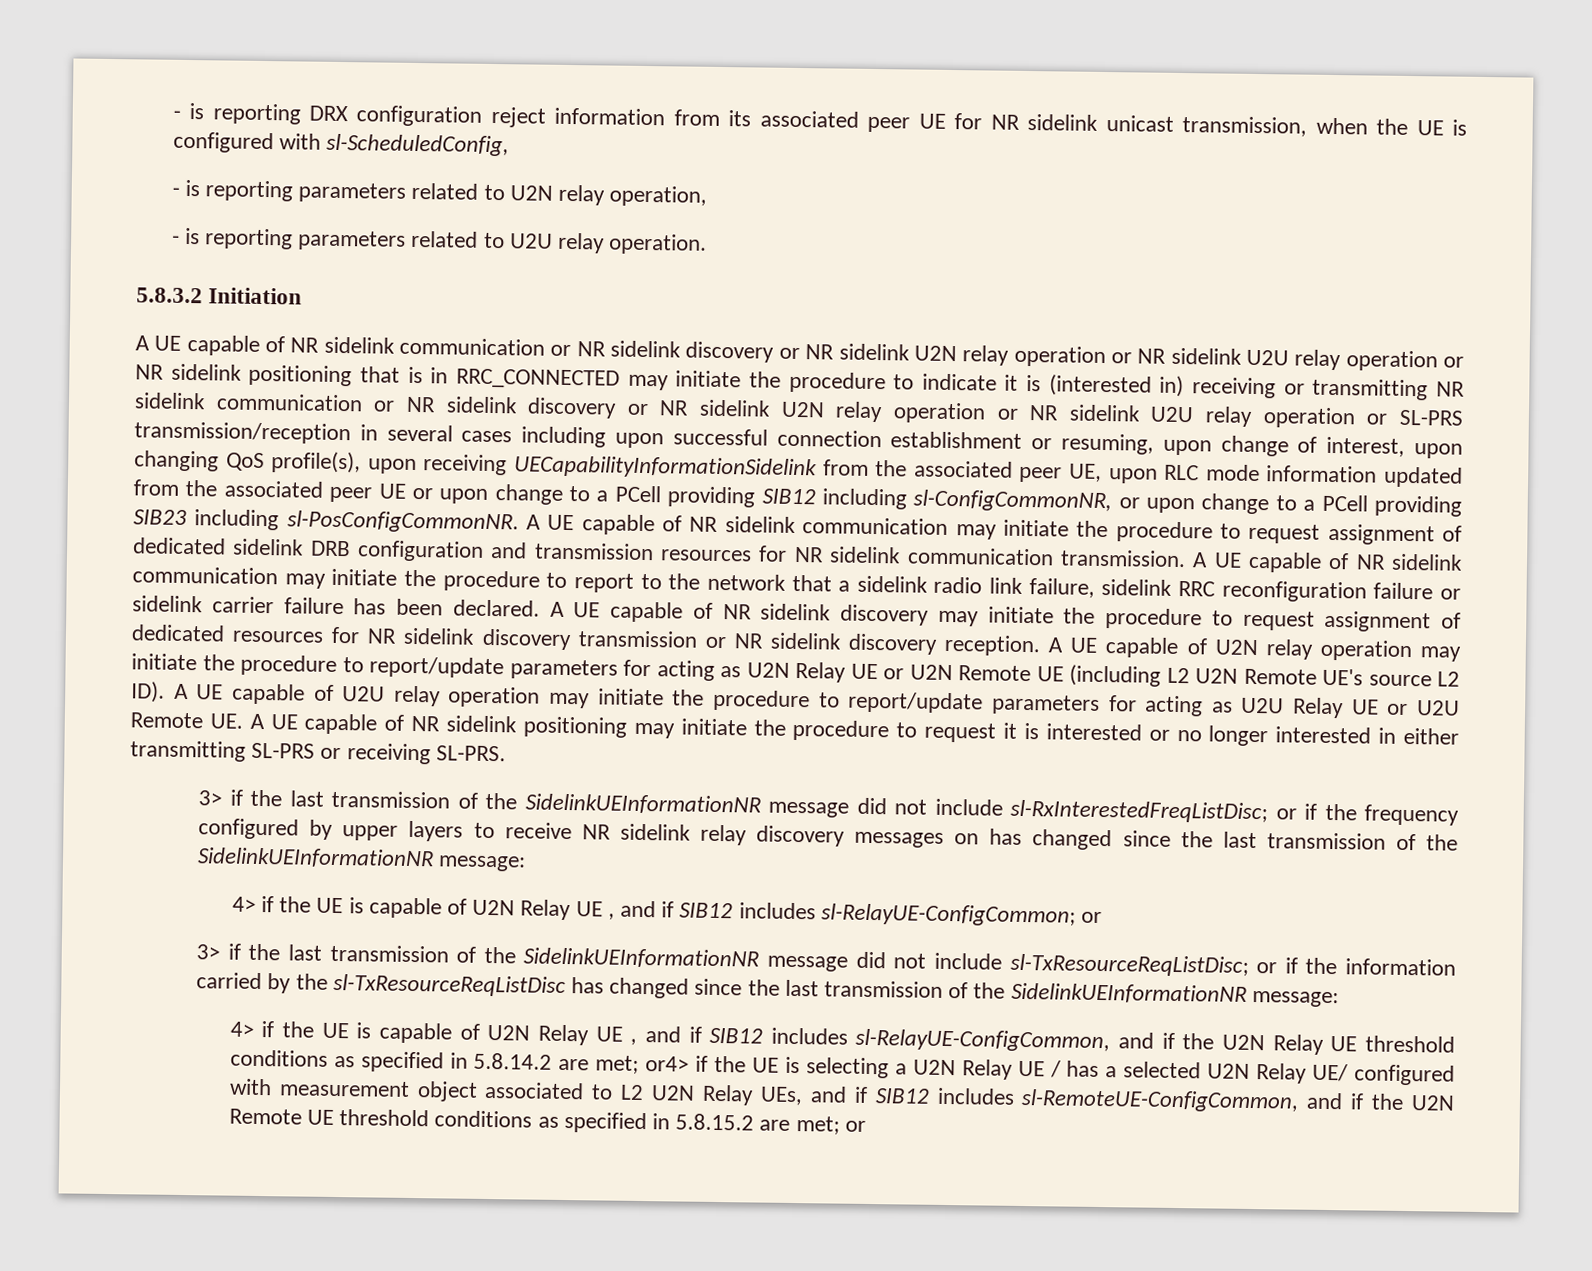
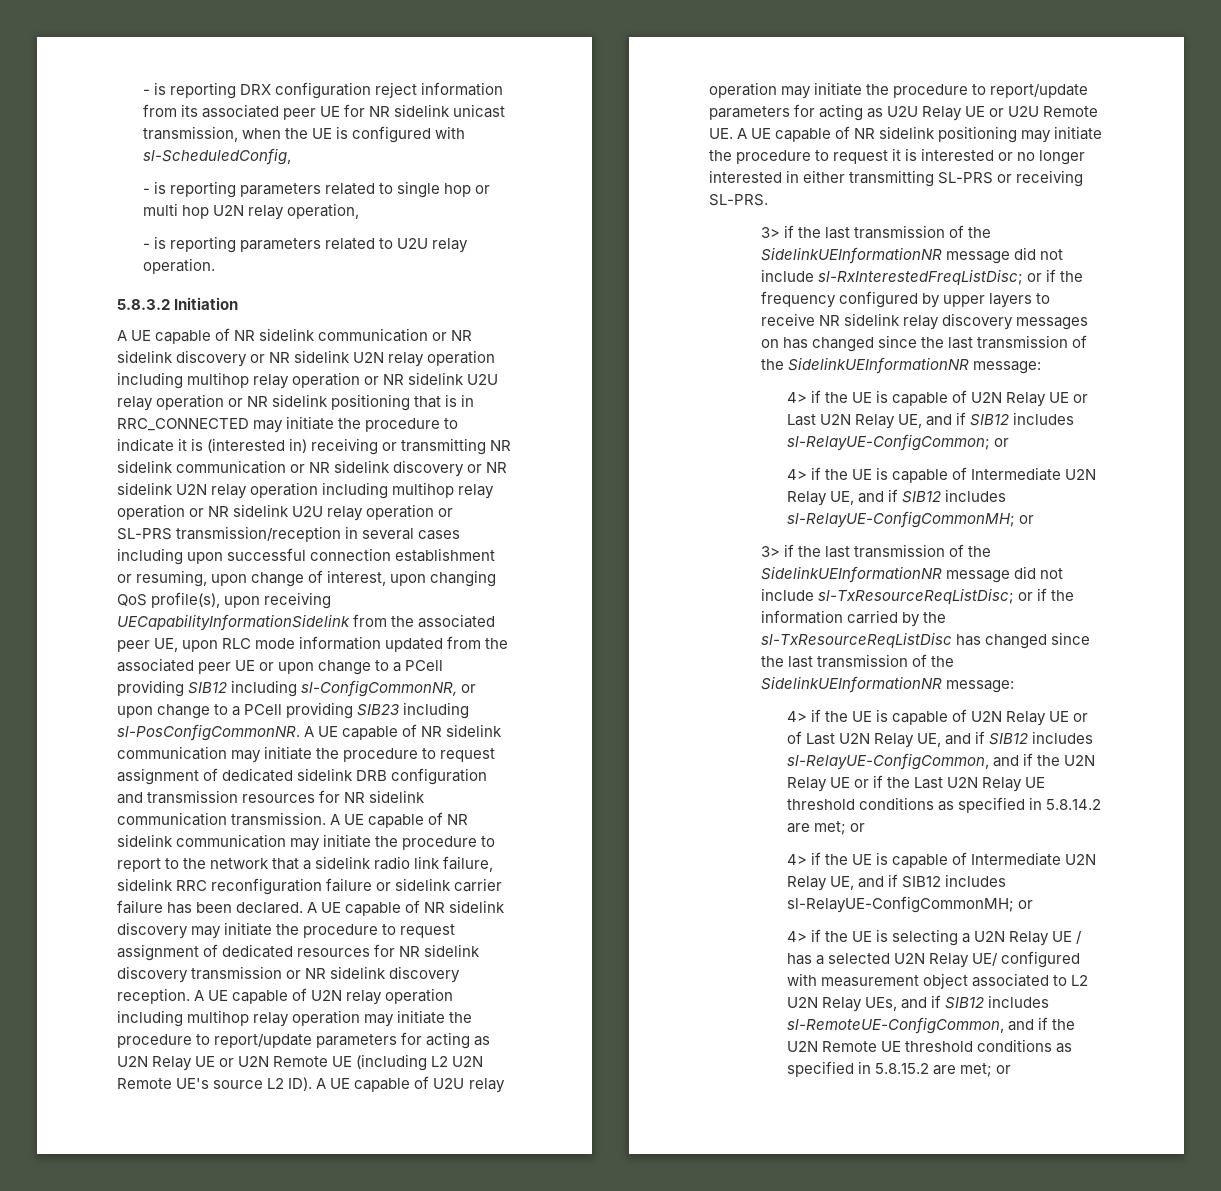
(505, 192) none -> [397,181,491,198] [142,203,209,219] single hop or multi hop
(1106, 356) none -> [117,372,361,389] including multihop relay operation
(986, 413) none -> [322,482,495,499] [117,504,185,520] including multihop relay operation
(1412, 650) none -> [117,1010,361,1027] including multihop relay operation
[607,913,615,920] , -> [1073,394,1089,403] [786,414,922,429] or Last U2N Relay UE,
(1103, 917) none -> [786,467,1097,483] [786,489,1007,506] [786,511,1034,528] // 4> if the UE is capable of Intermediate U2N Relay UE, and if SIB12 includes sl-RelayUE-ConfigCommonMH; or
[630,1038,638,1045] , -> [1073,713,1089,722] [786,731,941,748] or of Last U2N Relay UE,
(1358, 1044) none -> [853,775,1046,792] or if the Last U2N Relay UE
[645,1056,690,1072] or4> -> [849,823,865,832] [786,852,1097,868] [786,874,1007,891] [786,896,1033,913] [786,931,807,942] or // 4> if the UE is capable of Intermediate U2N Relay UE, and if SIB12 includes sl-RelayUE-ConfigCommonMH; or // 4>

